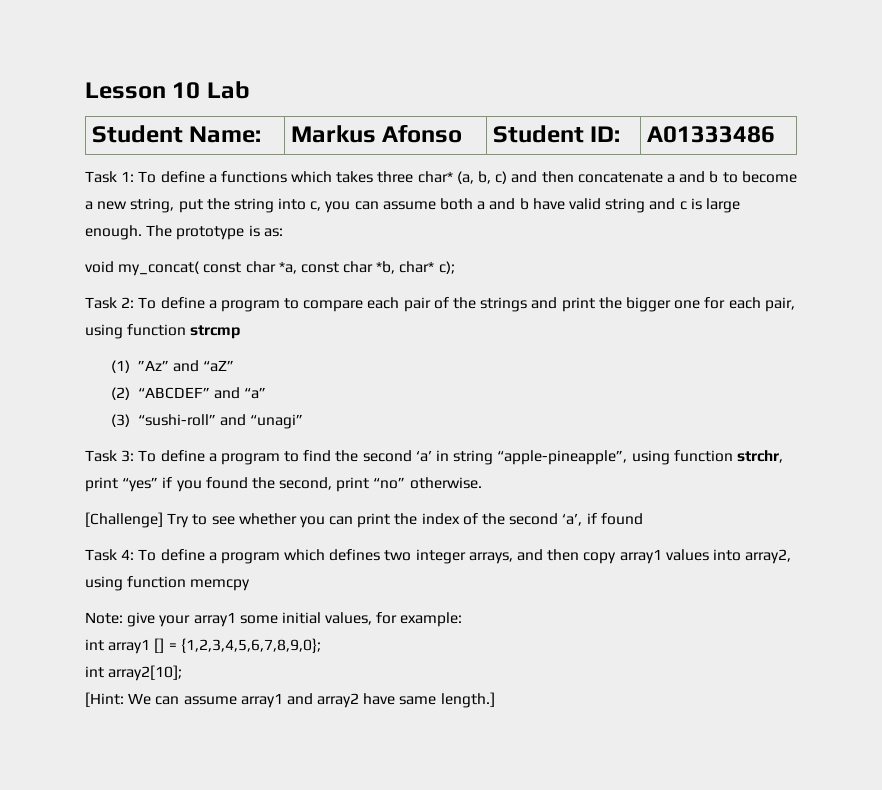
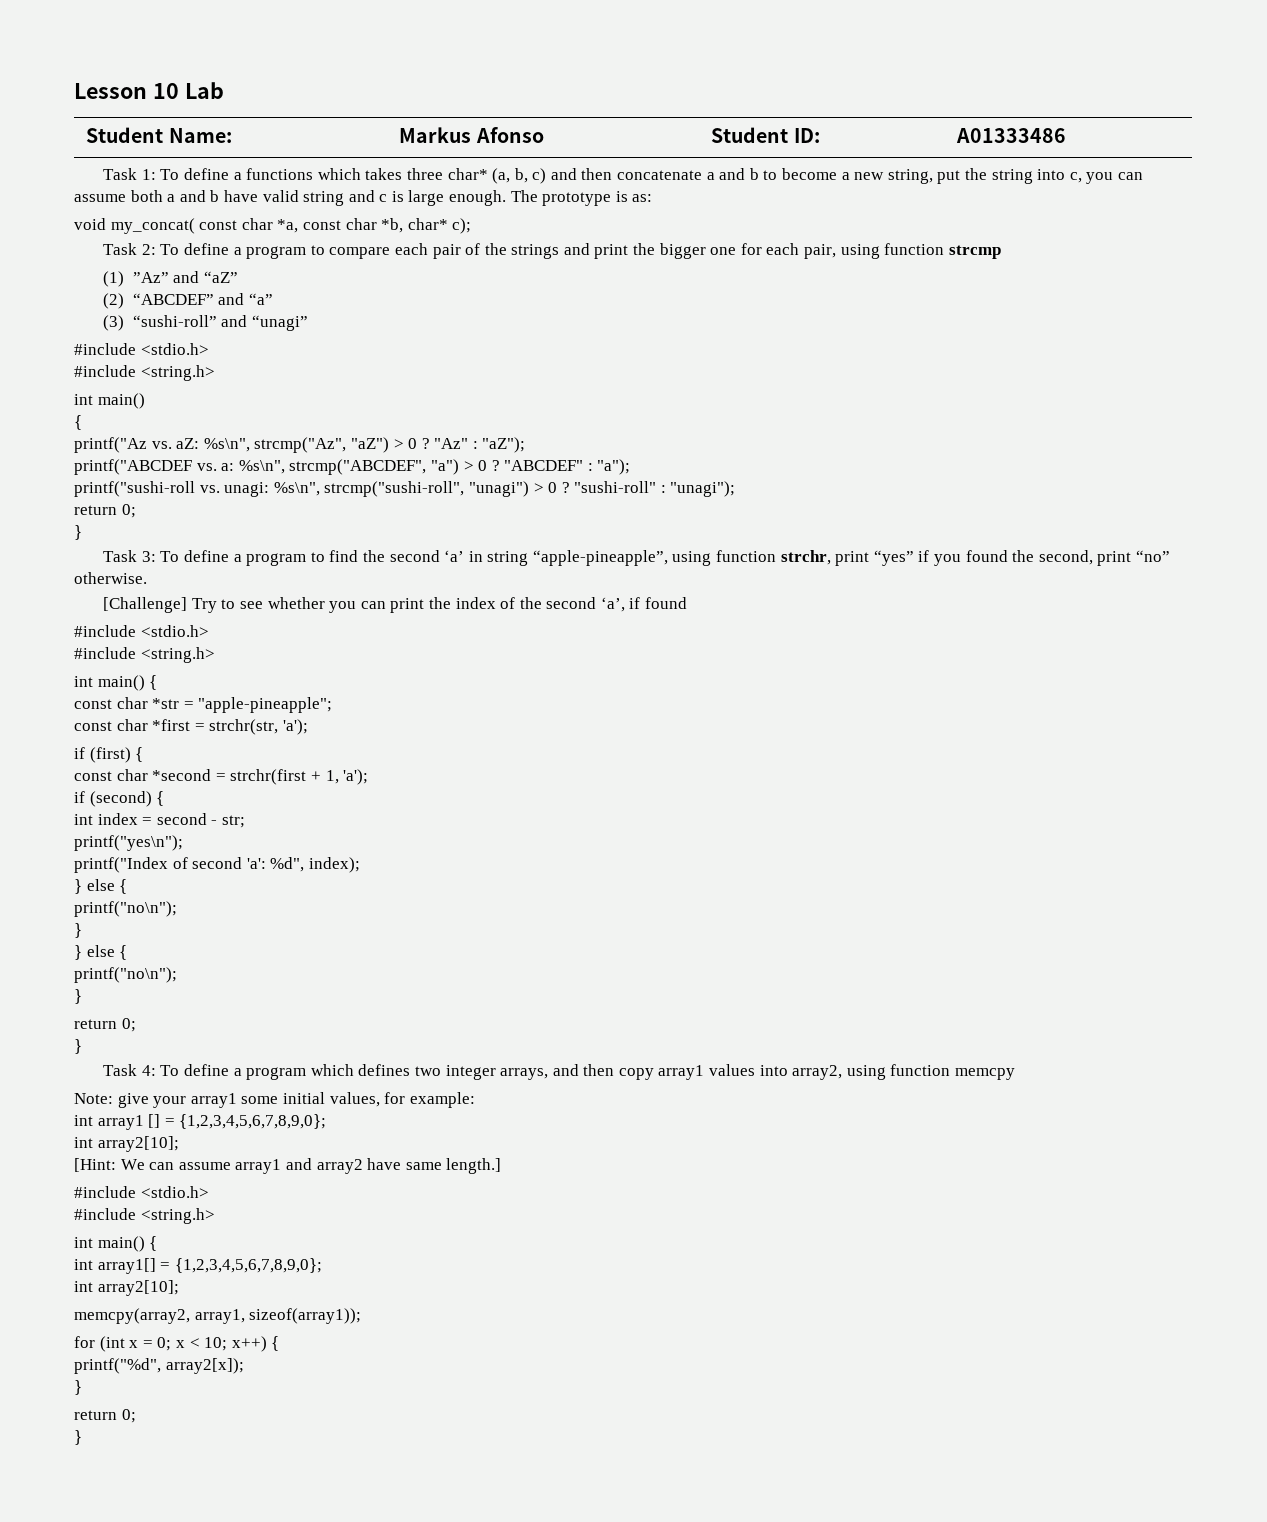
(304, 421) none -> [74,343,209,355] [74,365,215,381] [74,393,145,409] [74,415,82,430] [74,437,526,453] [74,459,631,475] [74,481,736,497] [74,504,136,518] [74,525,82,540] // #include <stdio.h> // #include <string.h> // int main() // { // printf("Az vs. aZ: %s\n", strcmp("Az", "aZ") > 0 ? "Az" : "aZ"); // printf("ABCDEF vs. a: %s\n", strcmp("ABCDEF", "a") > 0 ? "ABCDEF" : "a"); // printf("sushi-roll vs. unagi: %s\n", strcmp("sushi-roll", "unagi") > 0 ? "sushi-roll" : "unagi"); // return 0; // }
(643, 519) none -> [74,625,209,637] [74,647,215,663] [74,675,158,691] [74,697,333,713] [74,719,308,735] [74,747,144,763] [74,769,369,785] [74,791,165,807] [74,813,245,828] [74,835,183,851] [74,857,360,873] [74,879,128,894] [74,901,177,917] [74,923,82,938] [74,945,128,960] [74,967,177,983] [74,989,82,1004] [74,1018,136,1032] [74,1039,82,1054] // #include <stdio.h> // #include <string.h> // int main() { // const char *str = "apple-pineapple"; // const char *first = strchr(str, 'a'); // if (first) { // const char *second = strchr(first + 1, 'a'); // if (second) { // int index = second - str; // printf("yes\n"); // printf("Index of second 'a': %d", index); // } else { // printf("no\n"); // } // } else { // printf("no\n"); // } // return 0; // }
(495, 700) none -> [74,1186,209,1198] [74,1208,215,1224] [74,1236,158,1252] [74,1258,322,1274] [74,1280,179,1296] [74,1308,362,1324] [74,1336,280,1352] [74,1358,244,1374] [74,1380,82,1395] [74,1409,136,1423] [74,1430,82,1445] // #include <stdio.h> // #include <string.h> // int main() { // int array1[] = {1,2,3,4,5,6,7,8,9,0}; // int array2[10]; // memcpy(array2, array1, sizeof(array1)); // for (int x = 0; x < 10; x++) { // printf("%d", array2[x]); // } // return 0; // }

